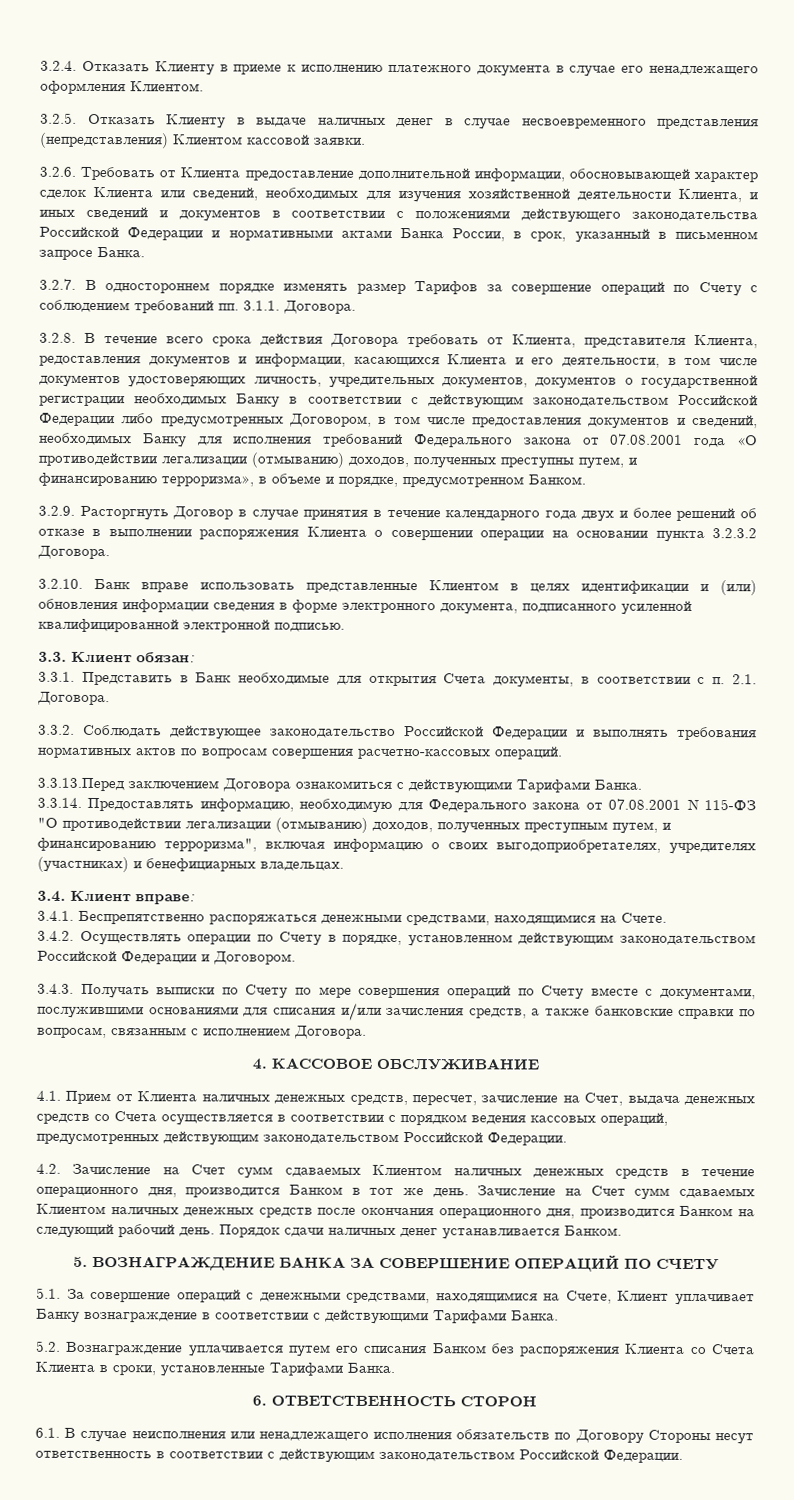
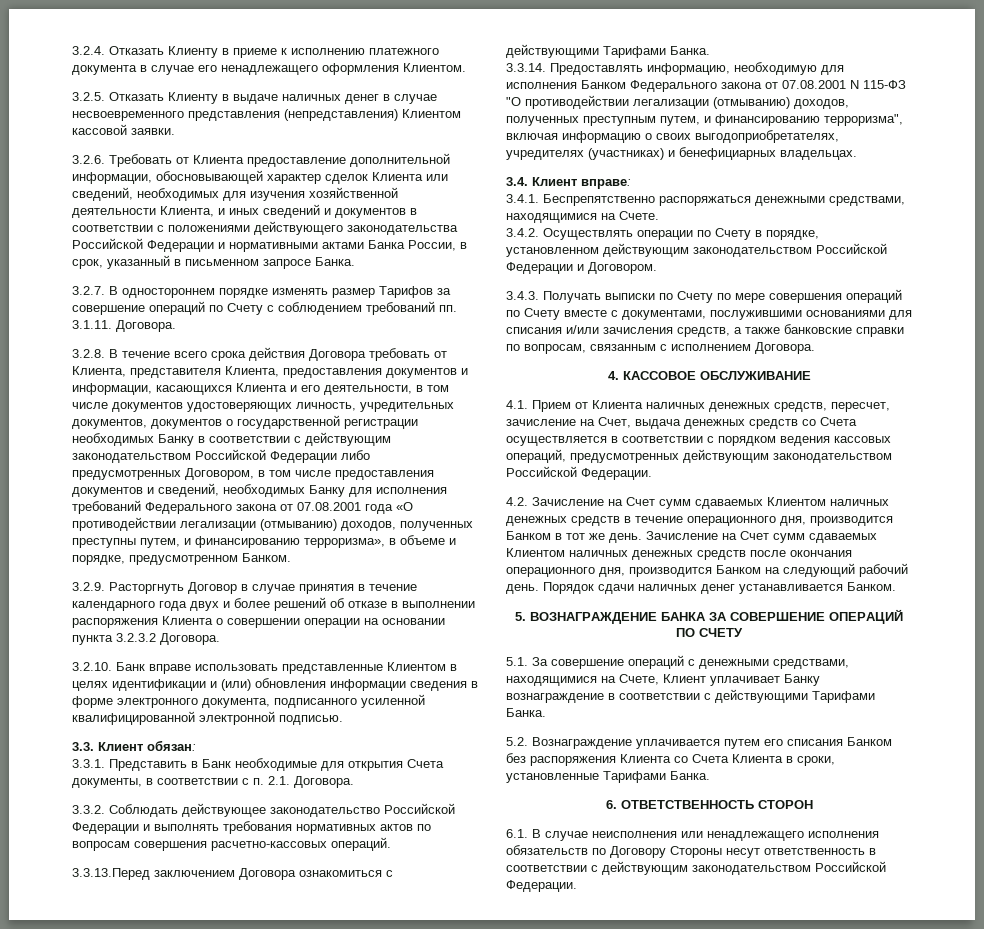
[243,300,280,311] 3.1.1. -> [72,320,112,329] 3.1.11.
[39,355,141,367] редоставления -> [283,368,382,378] предоставления
(423, 807) none -> [506,80,626,89] исполнения Банком

